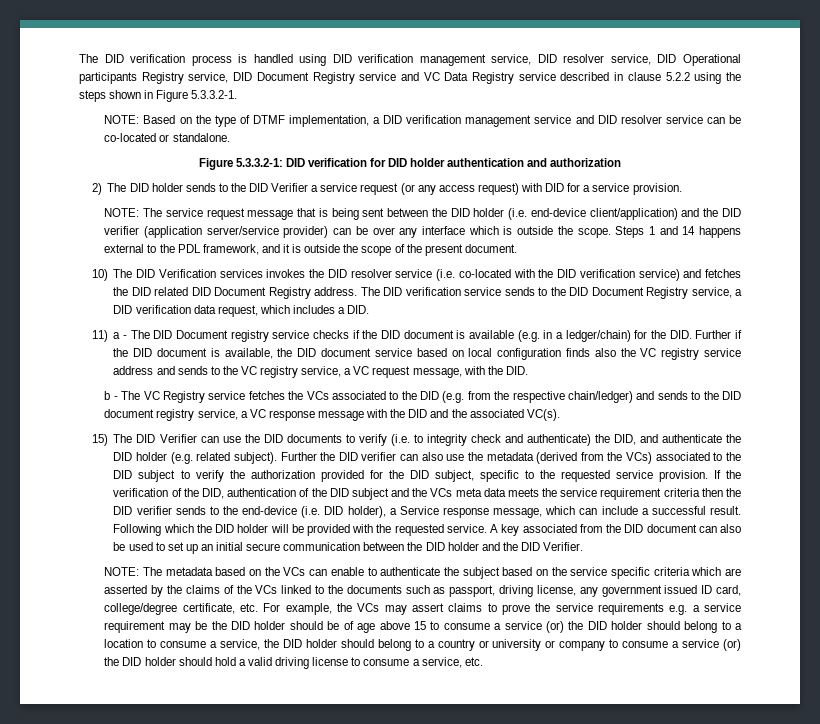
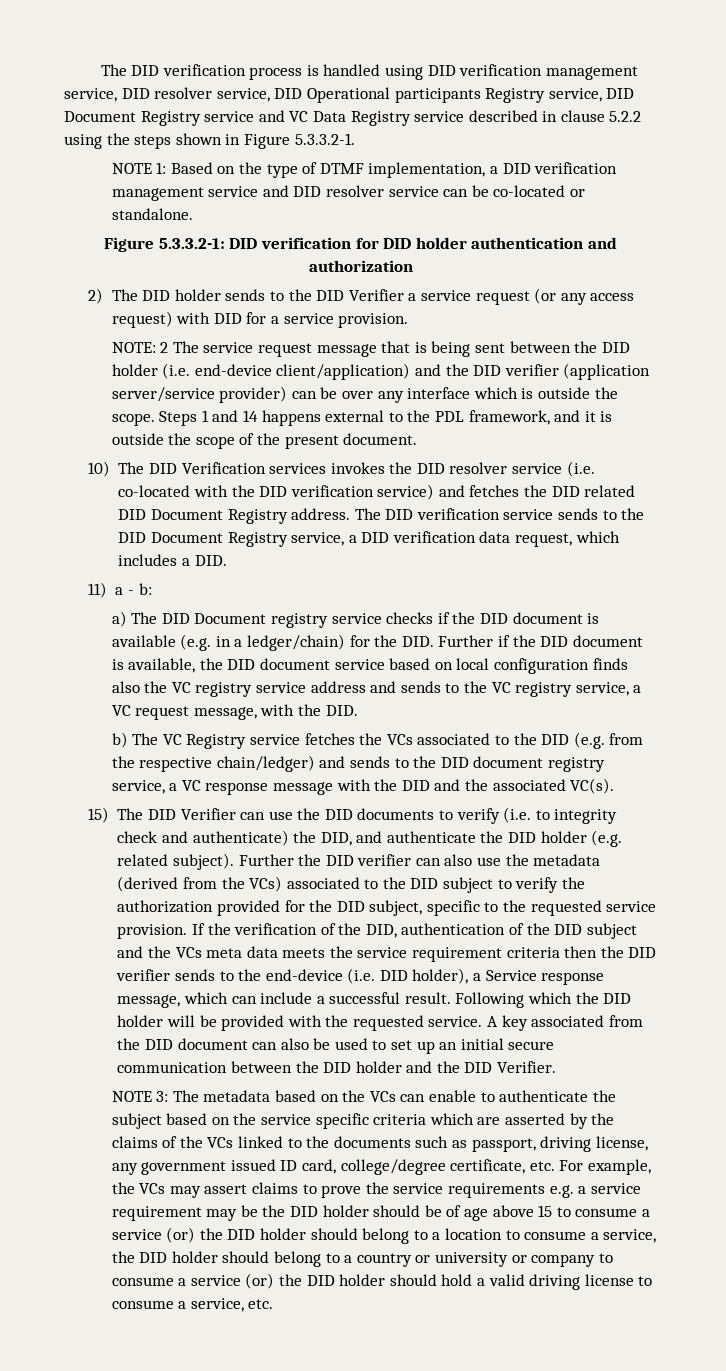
[104,115,140,124] NOTE: -> [111,162,167,174] NOTE 1:
(140, 212) none -> [160,342,169,353] 2
(128, 337) none -> [138,583,152,595] [111,611,127,627] b: // a)
[104,391,118,400] b - -> [111,732,128,748] b)
[104,567,140,576] NOTE: -> [111,1091,169,1102] NOTE 3:

